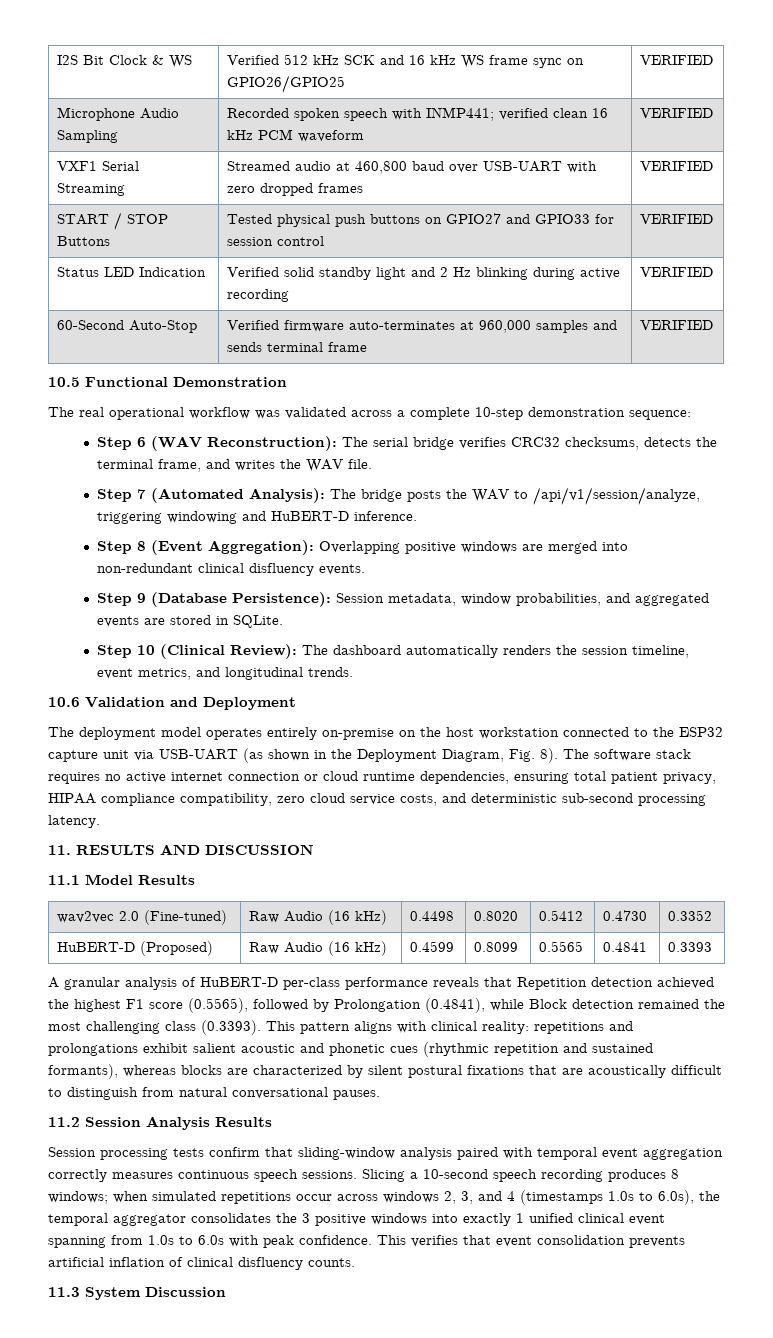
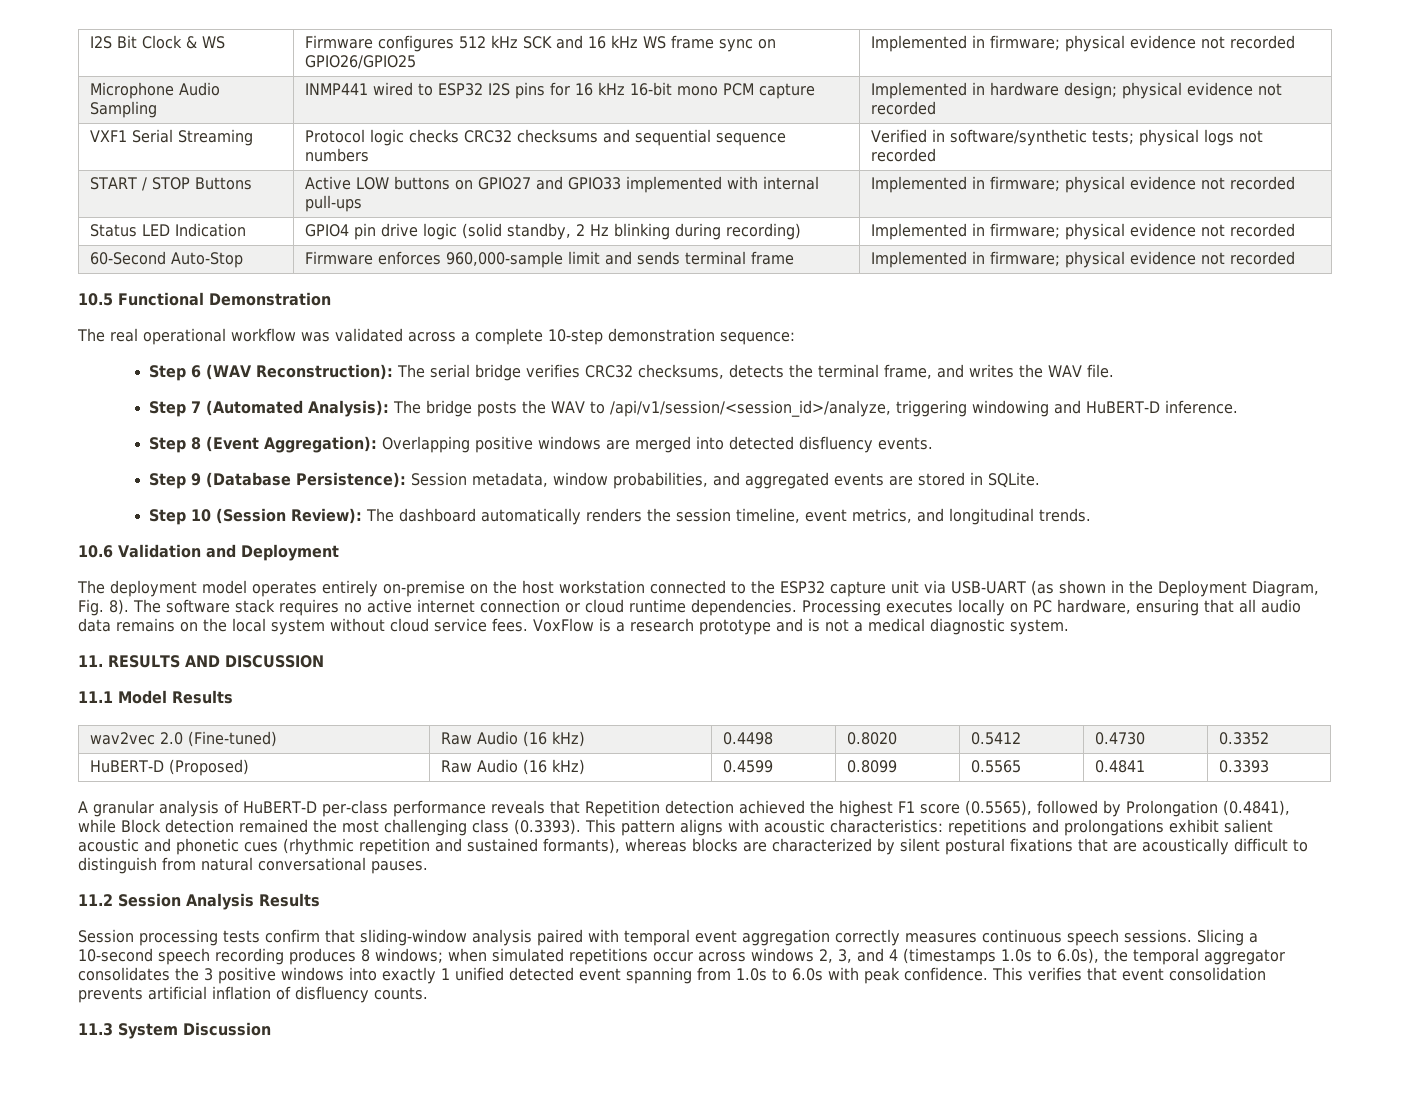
[227,55,280,65] Verified -> [305,35,455,52] Firmware configures
[640,55,714,65] [57,107,180,121] [57,130,119,143] [227,107,609,121] [227,129,365,142] [640,108,714,118] [57,161,140,171] [57,183,126,196] [227,161,598,174] [227,183,364,196] [640,161,714,171] VERIFIED // Microphone Audio Sampling | Recorded spoken speech with INMP441; verified clean 16 kHz PCM waveform | VERIFIED // VXF1 Serial Streaming | Streamed audio at 460,800 baud over USB-UART with zero dropped frames | VERIFIED -> [871,35,1296,52] [90,82,221,99] [90,101,158,118] [305,82,816,99] [871,82,1283,99] [871,101,937,115] [90,129,254,146] [305,129,787,146] [305,148,370,162] [871,129,1264,146] [871,148,937,162] Implemented in firmware; physical evidence not recorded // Microphone Audio Sampling | INMP441 wired to ESP32 I2S pins for 16 kHz 16-bit mono PCM capture | Implemented in hardware design; physical evidence not recorded // VXF1 Serial Streaming | Protocol logic checks CRC32 checksums and sequential sequence numbers | Verified in software/synthetic tests; physical logs not recorded
[227,214,367,227] Tested physical push -> [305,176,390,190] Active LOW
[595,214,615,224] [227,236,325,246] [640,214,714,224] [57,267,207,277] [227,267,621,280] [227,289,290,302] [640,267,714,277] [57,320,198,333] [227,320,618,333] [227,342,368,352] [640,320,714,330] for session control | VERIFIED // Status LED Indication | Verified solid standby light and 2 Hz blinking during active recording | VERIFIED // 60-Second Auto-Stop | Verified firmware auto-terminates at 960,000 samples and sends terminal frame | VERIFIED -> [626,176,820,193] [305,195,363,212] [871,176,1296,193] [90,223,247,237] [305,223,802,240] [871,223,1296,240] [90,251,244,268] [305,251,795,268] [871,251,1296,268] implemented with internal pull-ups | Implemented in firmware; physical evidence not recorded // Status LED Indication | GPIO4 pin drive logic (solid standby, 2 Hz blinking during recording) | Implemented in firmware; physical evidence not recorded // 60-Second Auto-Stop | Firmware enforces 960,000-sample limit and sends terminal frame | Implemented in firmware; physical evidence not recorded
[533,487,701,505] /api/v1/session/analyze, -> [610,400,892,417] /api/v1/session/<session_id>/analyze,
[97,563,245,573] non-redundant clinical -> [729,436,795,450] detected
[160,644,226,659] (Clinical -> [216,508,287,524] (Session
[420,771,716,784] [48,793,706,806] [48,815,100,828] dependencies, ensuring total patient privacy, HIPAA compliance compatibility, zero cloud service costs, and deterministic sub-second processing latency. -> [690,599,1301,616] [78,618,1069,635] dependencies. Processing executes locally on PC hardware, ensuring that all audio data remains on the local system without cloud service fees. VoxFlow is a research prototype and is not a medical diagnostic system.
[431,1021,529,1034] clinical reality: -> [764,819,943,833] acoustic characteristics:
[578,1213,624,1223] clinical -> [509,967,574,981] detected
[187,1257,233,1267] clinical -> (291, 993) none

